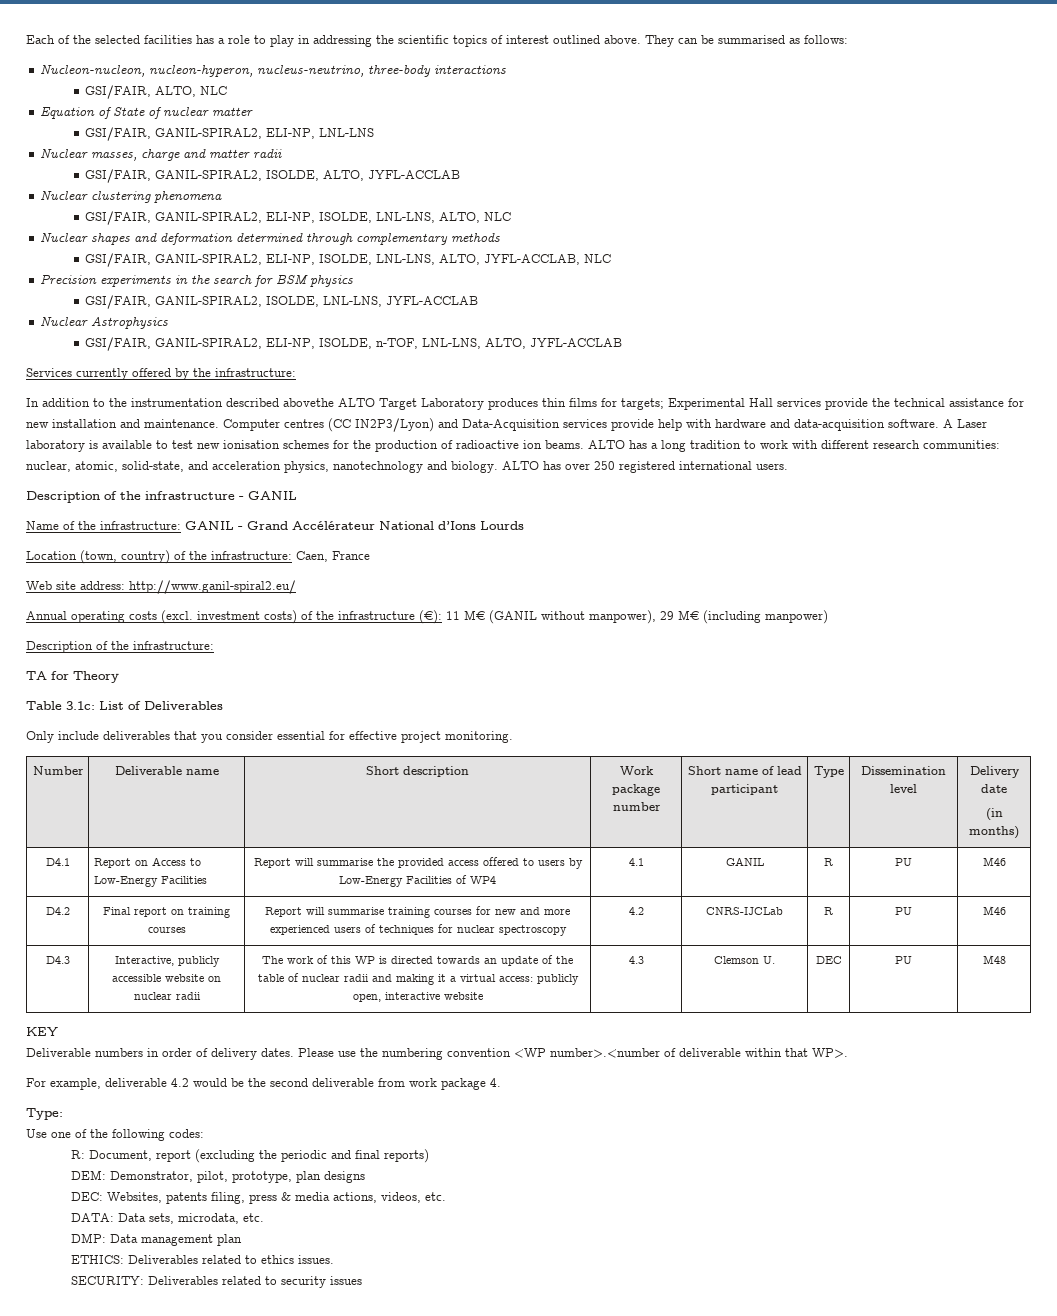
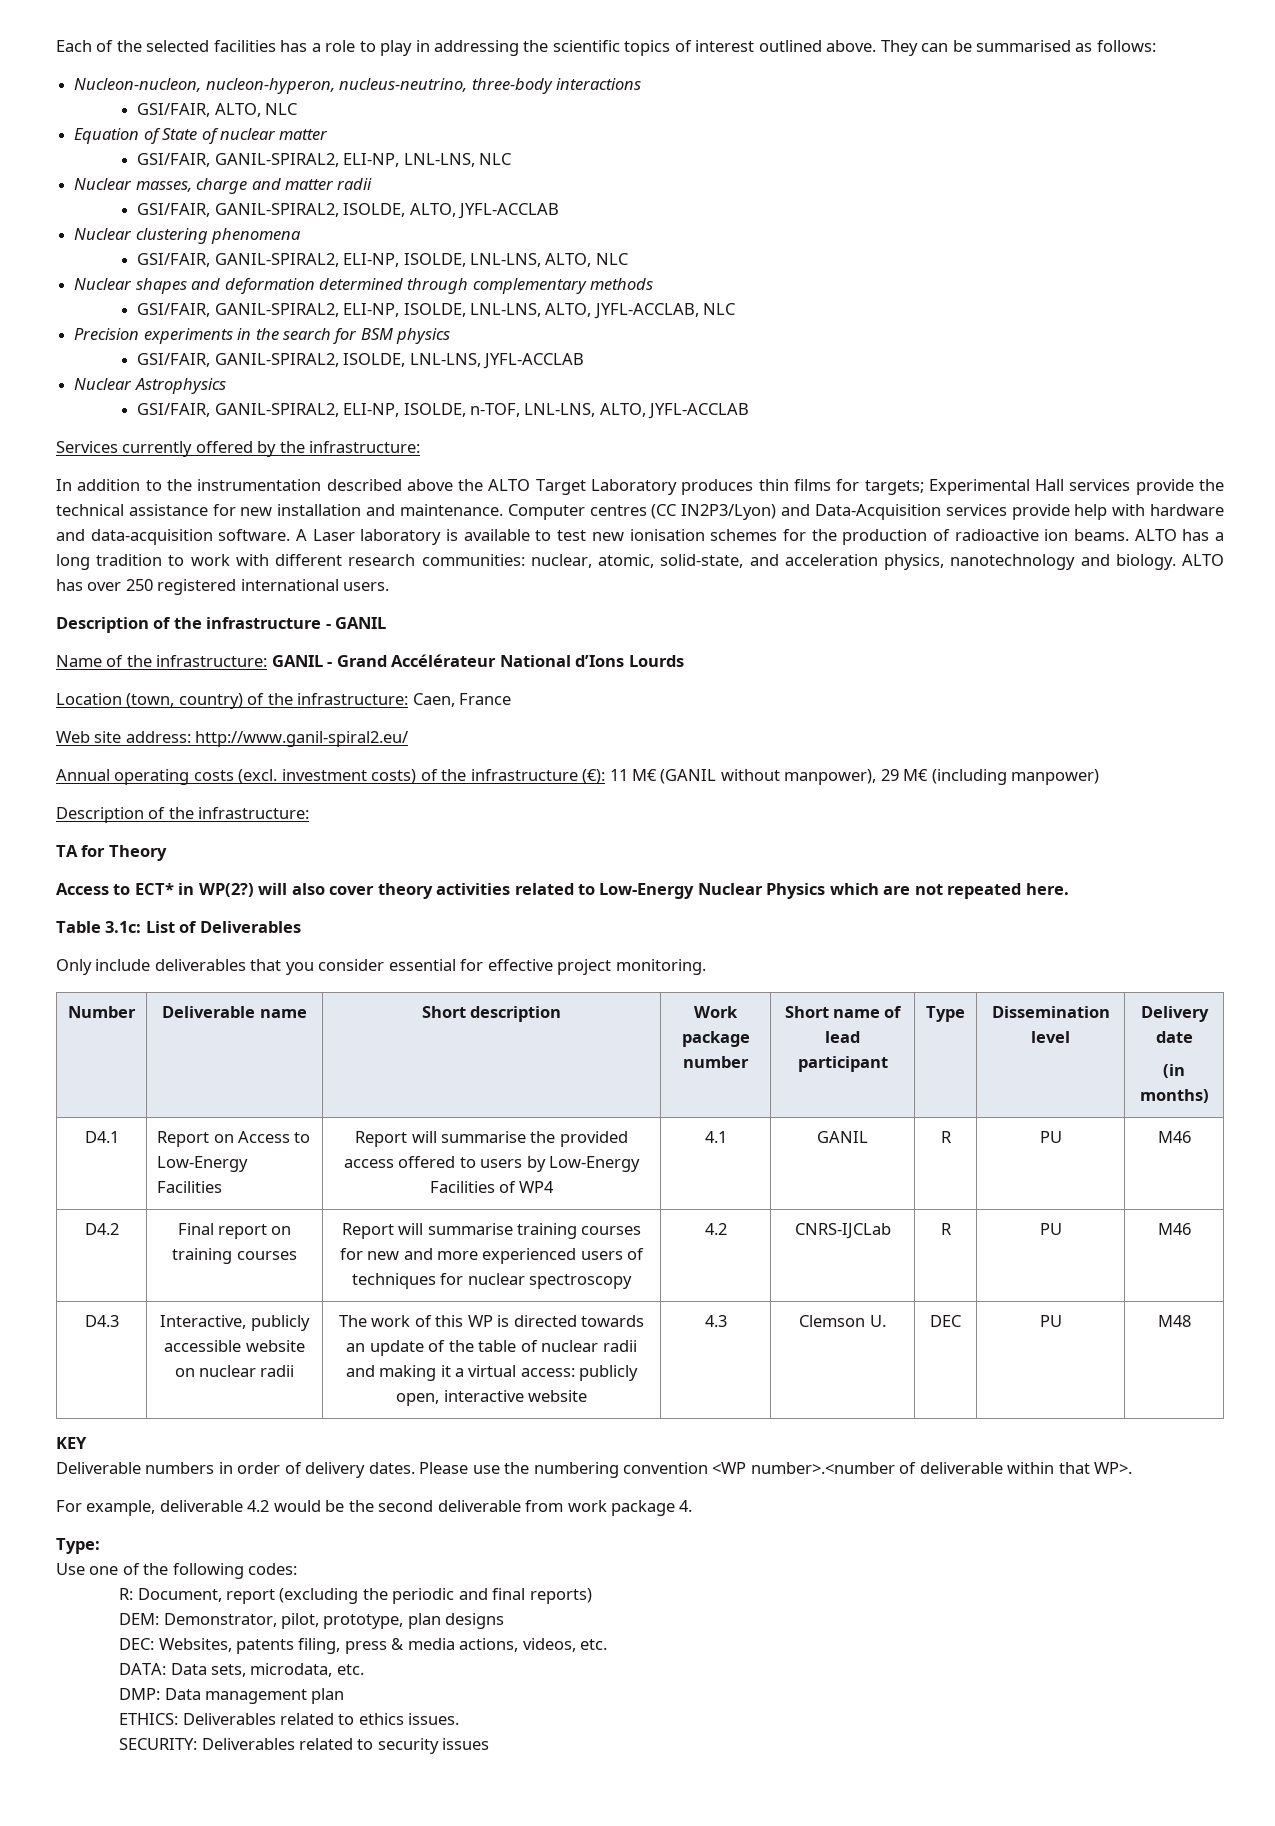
[319,128,375,137] LNL-LNS -> [403,153,512,167] LNL-LNS, NLC
[283,398,334,407] abovethe -> [406,479,484,491] above the
(119, 677) none -> [56,883,1069,899] // Access to ECT* in WP(2?) will also cover theory activities related to Low-Energy Nuclear Physics which are not repeated here.

